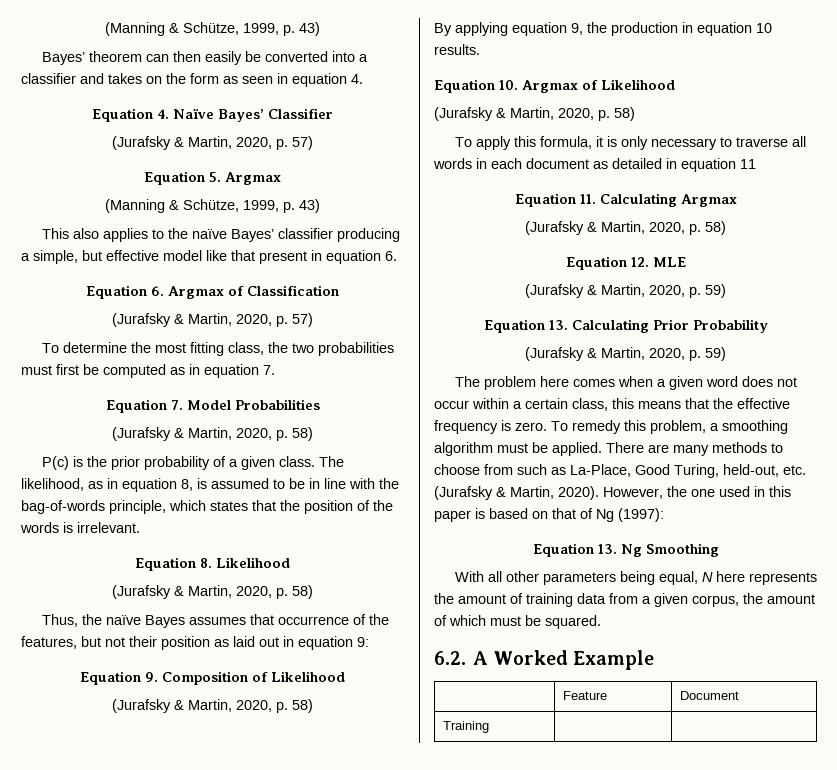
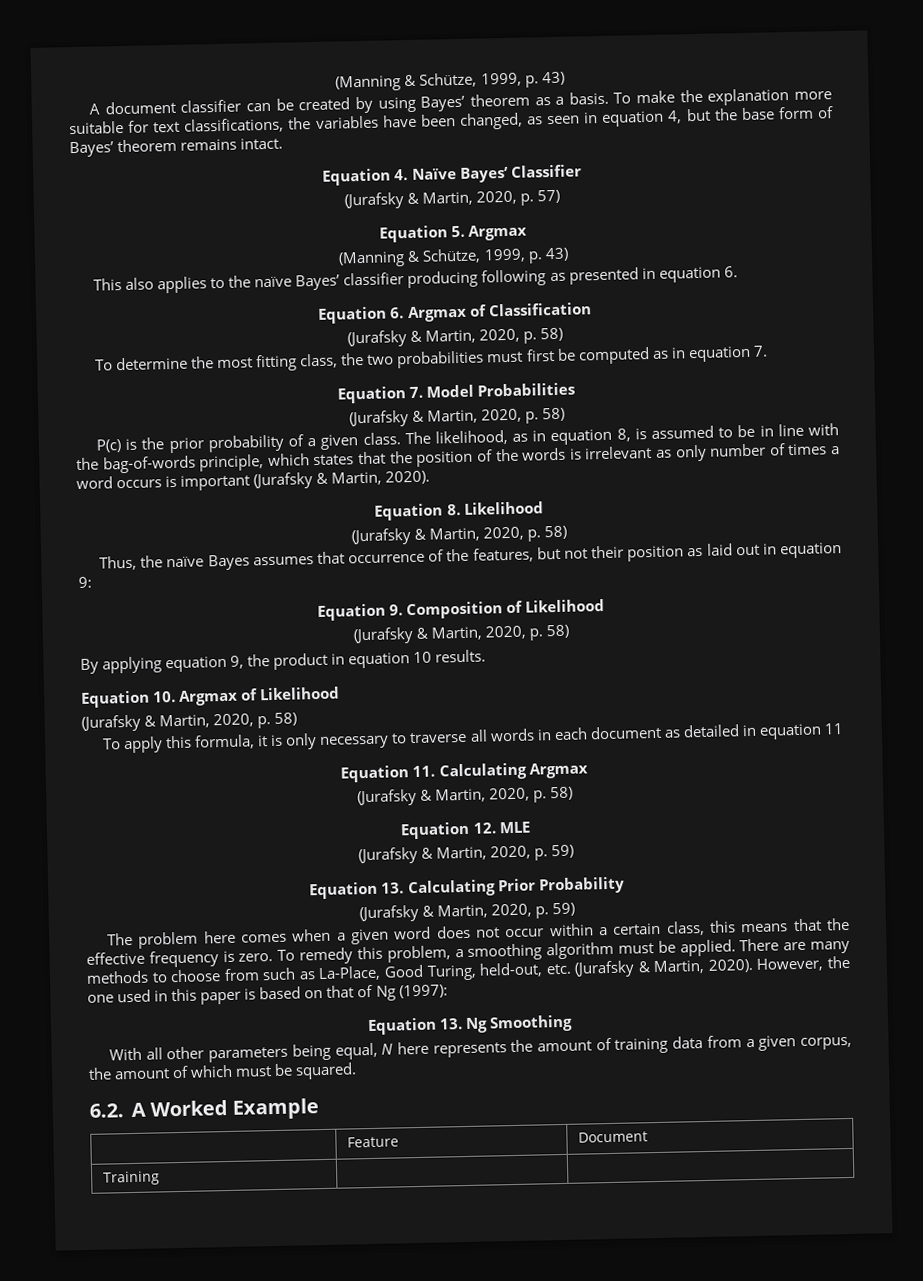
[105,22,320,36] [41,51,368,65] [21,73,363,87] (Manning & Schütze, 1999, p. 43) // Bayes’ theorem can then easily be converted into a classifier and takes on the form as seen in equation 4. -> [335,71,565,92] [89,88,833,115] [69,106,834,135] [69,137,284,158] (Manning & Schütze, 1999, p. 43) // A document classifier can be created by using Bayes’ theorem as a basis. To make the explanation more suitable for text classifications, the variables have been changed, as seen in equation 4, but the base form of Bayes’ theorem remains intact.
[21,250,307,264] a simple, but effective model like that present -> [481,267,639,287] following as presented
[292,313,313,327] 57) -> [540,327,564,342] 58)
[77,522,140,533] irrelevant. -> [584,443,840,462] [76,470,431,491] irrelevant as only number of times a word occurs is important (Jurafsky & Martin, 2020).
[611,22,678,36] production -> [273,652,329,670] product

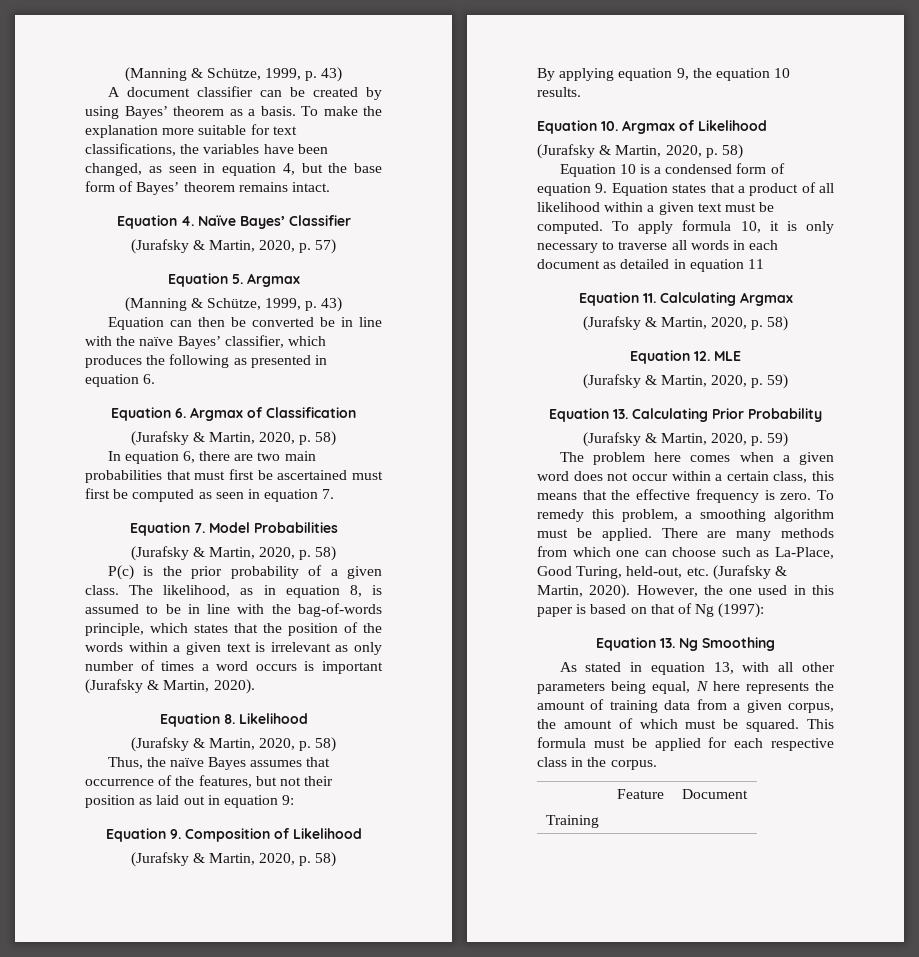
[93,270,479,294] This also applies to the naïve Bayes’ classifier producing -> [107,317,382,330] [85,335,326,349] [85,355,166,368] Equation can then be converted be in line with the naïve Bayes’ classifier, which produces the
[95,350,485,372] To determine the most fitting class, the two probabilities -> [107,451,316,464] [85,469,348,483] In equation 6, there are two main probabilities that must first be ascertained
(669, 354) none -> [215,492,244,499] seen
(567, 454) none -> [128,642,251,655] within a given text
[273,652,346,670] product in -> (712, 73) none
[102,734,256,754] To apply this formula, -> [559,163,785,177] [537,182,834,196] [537,202,775,215] [537,220,761,234] Equation 10 is a condensed form of equation 9. Equation states that a product of all likelihood within a given text must be computed. To apply formula 10,
[151,968,260,983] to choose from -> [537,546,717,557] from which one can choose
[109,1047,143,1061] With -> [559,662,770,675] As stated in equation 13, with
[89,1098,320,1120] // 6.2. A Worked Example -> [807,719,834,729] [537,737,834,751] [537,757,657,770] This formula must be applied for each respective class in the corpus.

